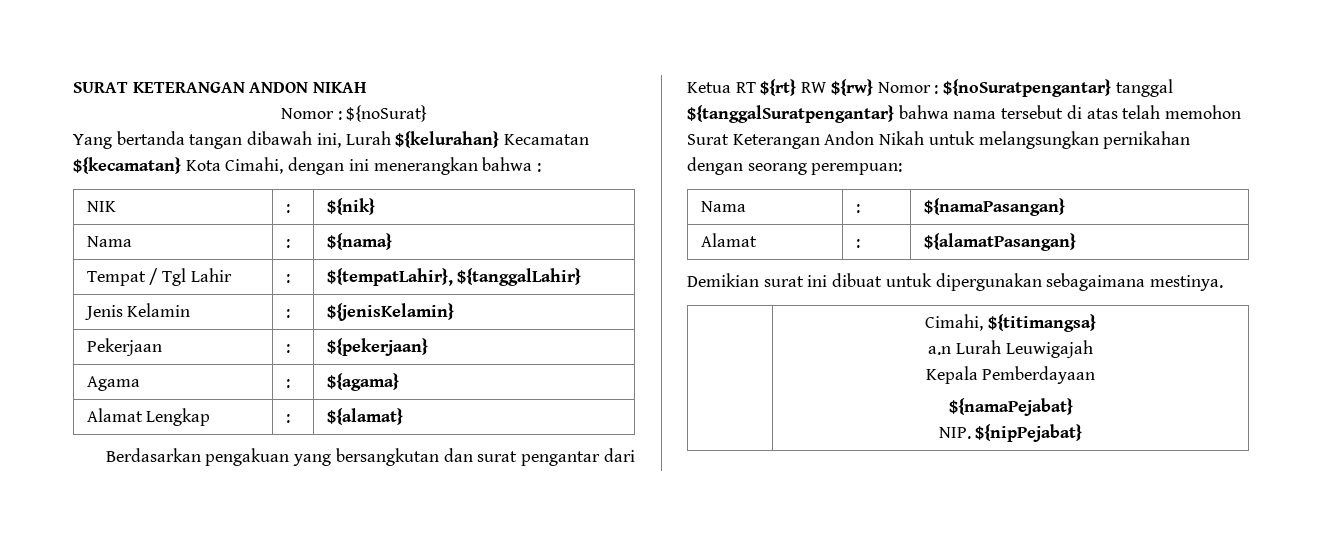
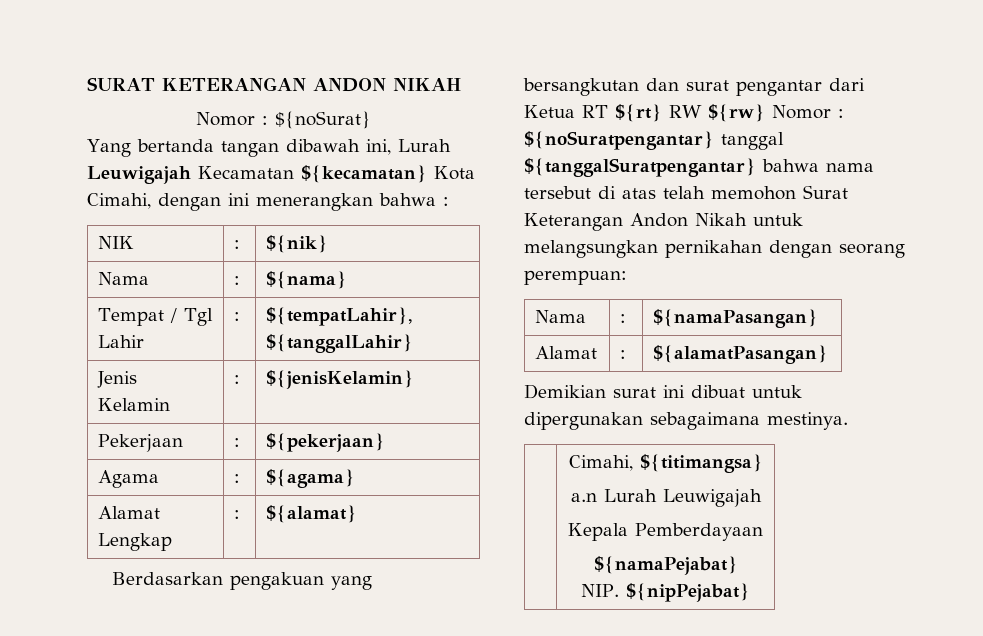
[395,131,500,148] ${kelurahan} -> [87,166,191,184] Leuwigajah

